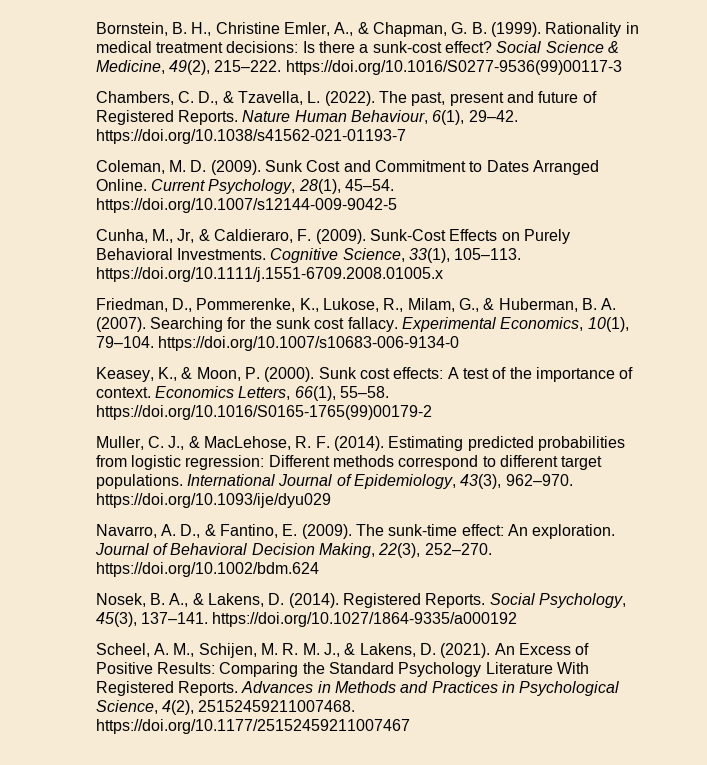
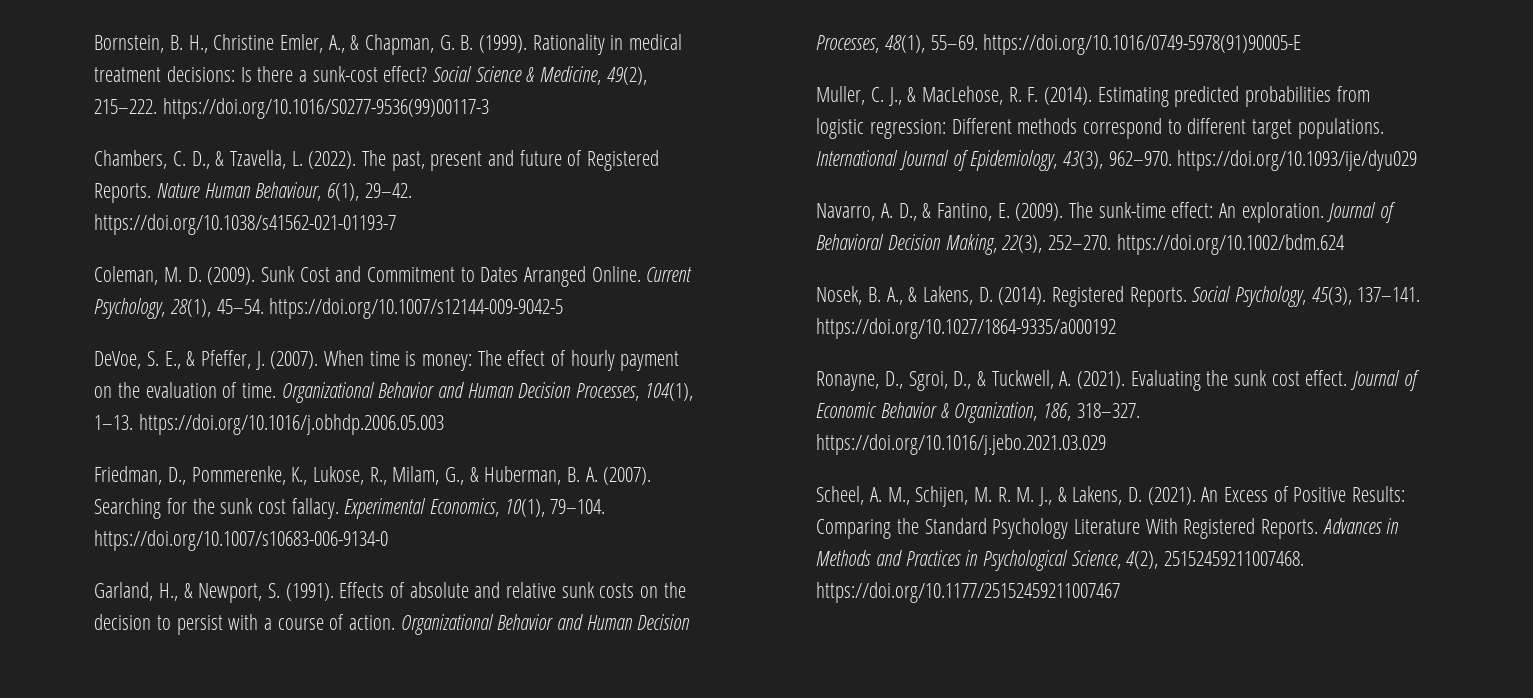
[95,229,570,244] [95,248,522,263] [95,267,443,282] Cunha, M., Jr, & Caldieraro, F. (2009). Sunk-Cost Effects on Purely Behavioral Investments. Cognitive Science, 33(1), 105–113. https://doi.org/10.1111/j.1551-6709.2008.01005.x -> [94,350,680,371] [94,382,693,403] [94,414,445,435] DeVoe, S. E., & Pfeffer, J. (2007). When time is money: The effect of hourly payment on the evaluation of time. Organizational Behavior and Human Decision Processes, 104(1), 1–13. https://doi.org/10.1016/j.obhdp.2006.05.003
[95,367,634,382] [95,386,390,401] [95,405,432,420] Keasey, K., & Moon, P. (2000). Sunk cost effects: A test of the importance of context. Economics Letters, 66(1), 55–58. https://doi.org/10.1016/S0165-1765(99)00179-2 -> [94,582,686,603] [94,614,690,635] [816,34,1302,55] Garland, H., & Newport, S. (1991). Effects of absolute and relative sunk costs on the decision to persist with a course of action. Organizational Behavior and Human Decision Processes, 48(1), 55–69. https://doi.org/10.1016/0749-5978(91)90005-E
(518, 619) none -> [816,370,1420,391] [816,402,1140,423] [816,434,1107,455] // Ronayne, D., Sgroi, D., & Tuckwell, A. (2021). Evaluating the sunk cost effect. Journal of Economic Behavior & Organization, 186, 318–327. https://doi.org/10.1016/j.jebo.2021.03.029

